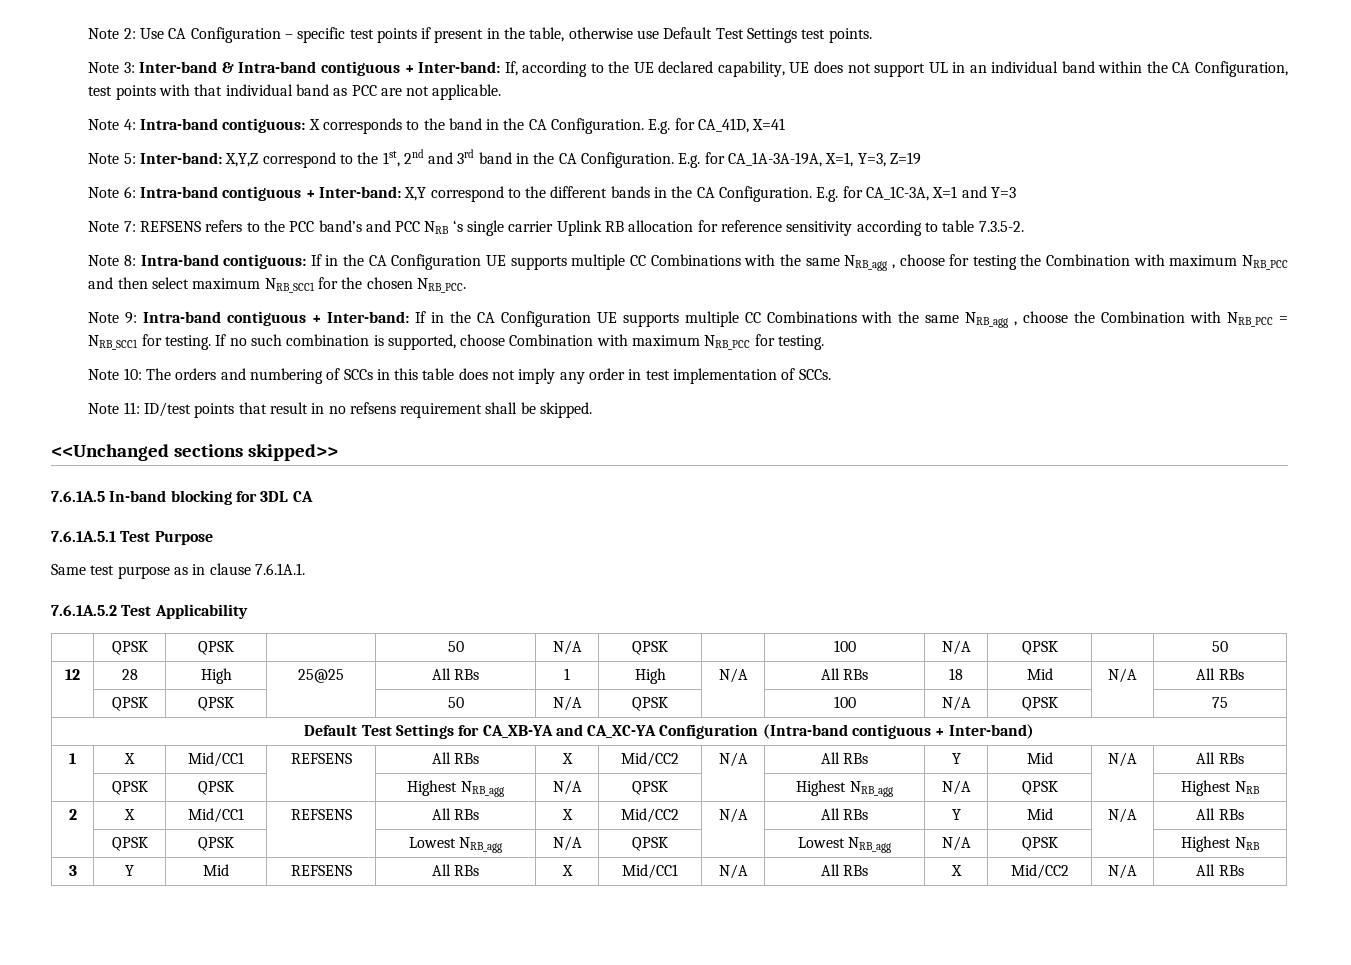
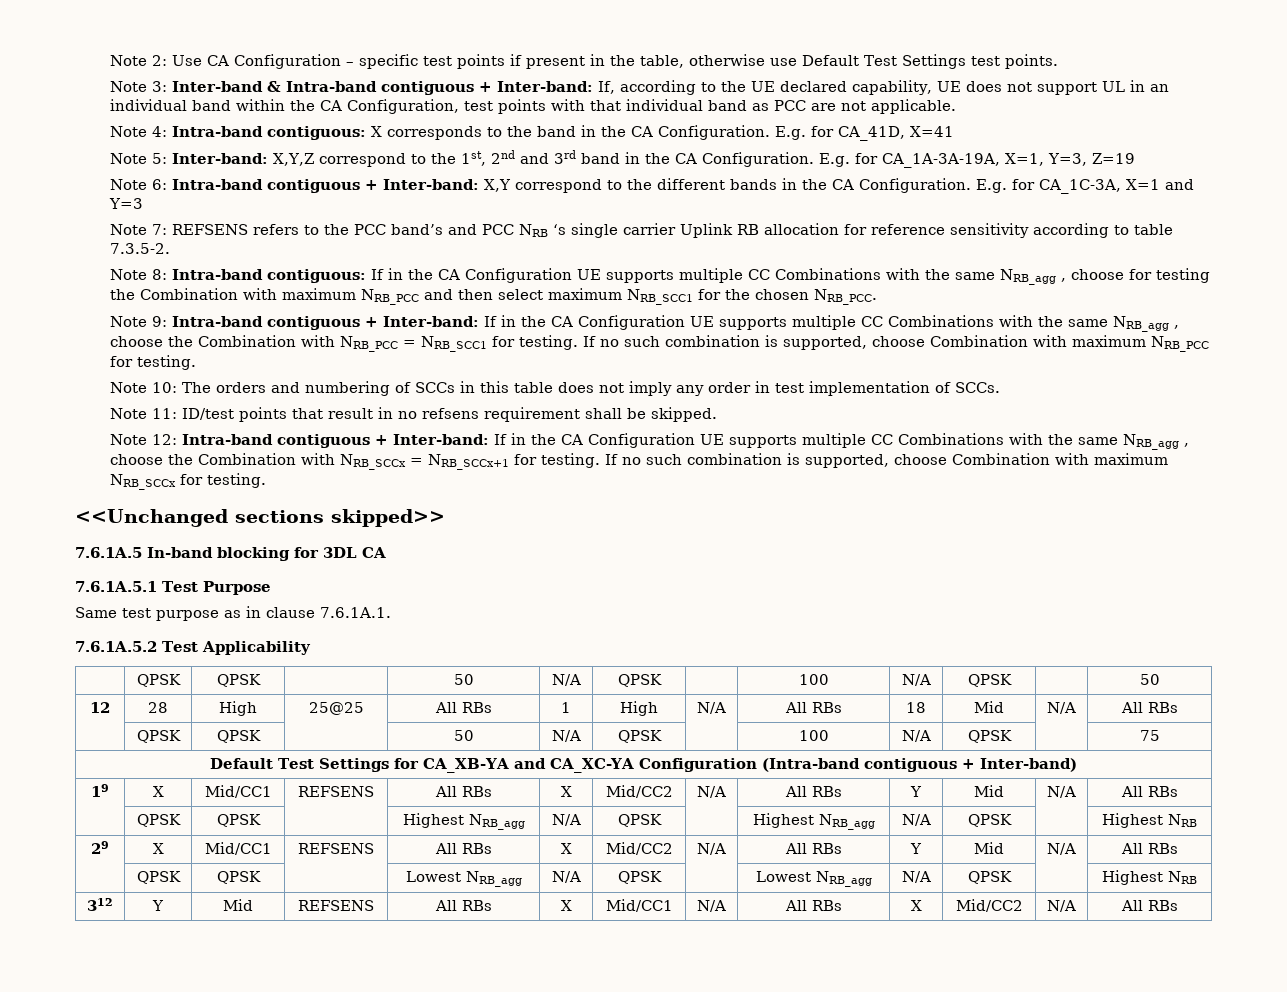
(593, 410) none -> [109,433,1189,450] [109,453,1168,470] [109,473,266,490] // Note 12: Intra-band contiguous + Inter-band: If in the CA Configuration UE supports multiple CC Combinations with the same NRB_agg , choose the Combination with NRB_SCCx = NRB_SCCx+1 for testing. If no such combination is supported, choose Combination with maximum NRB_SCCx for testing.
[69,753,76,764] 1 -> [91,784,109,797] 19
[68,809,77,820] 2 -> [91,841,109,854] 29
[68,865,77,876] 3 -> [87,898,113,911] 312

